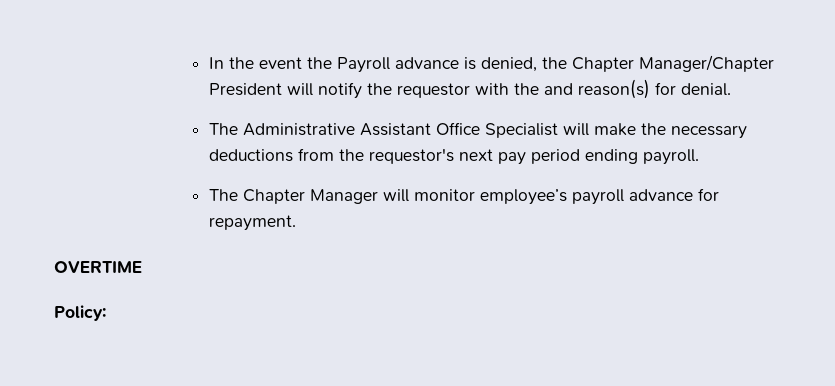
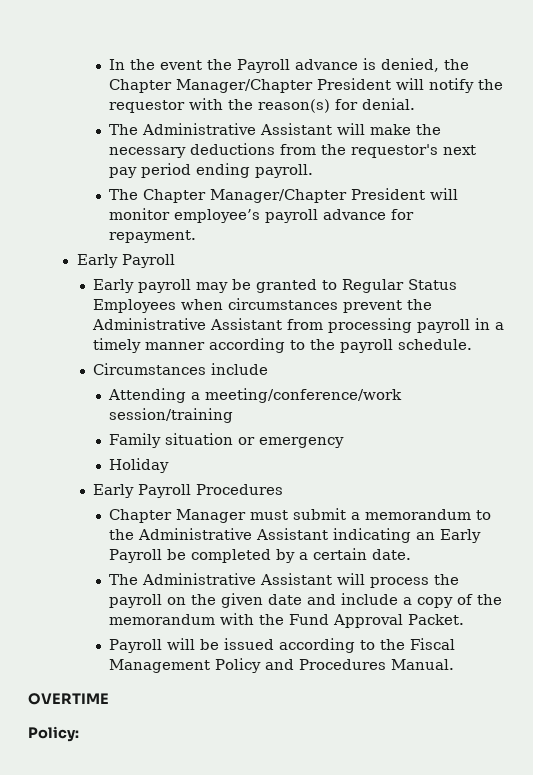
[544,83,574,95] and -> (254, 104) none
[436,122,559,138] Office Specialist -> (333, 129) none
[310,189,379,204] Manager -> [210,188,426,203] Manager/Chapter President
(297, 223) none -> [76,254,175,268] [92,279,457,293] [92,298,432,313] [91,318,504,333] [92,338,472,353] [92,363,268,375] [108,388,403,403] [109,408,234,423] [109,433,345,448] [109,458,170,473] [92,484,283,498] [109,508,492,523] [109,528,482,543] [109,548,412,563] [109,573,460,588] [109,593,503,608] [109,613,465,628] [109,638,456,653] [109,658,455,673] // Early Payroll // Early payroll may be granted to Regular Status Employees when circumstances prevent the Administrative Assistant from processing payroll in a timely manner according to the payroll schedule. // Circumstances include // Attending a meeting/conference/work session/training // Family situation or emergency // Holiday // Early Payroll Procedures // Chapter Manager must submit a memorandum to the Administrative Assistant indicating an Early Payroll be completed by a certain date. // The Administrative Assistant will process the payroll on the given date and include a copy of the memorandum with the Fund Approval Packet. // Payroll will be issued according to the Fiscal Management Policy and Procedures Manual.

